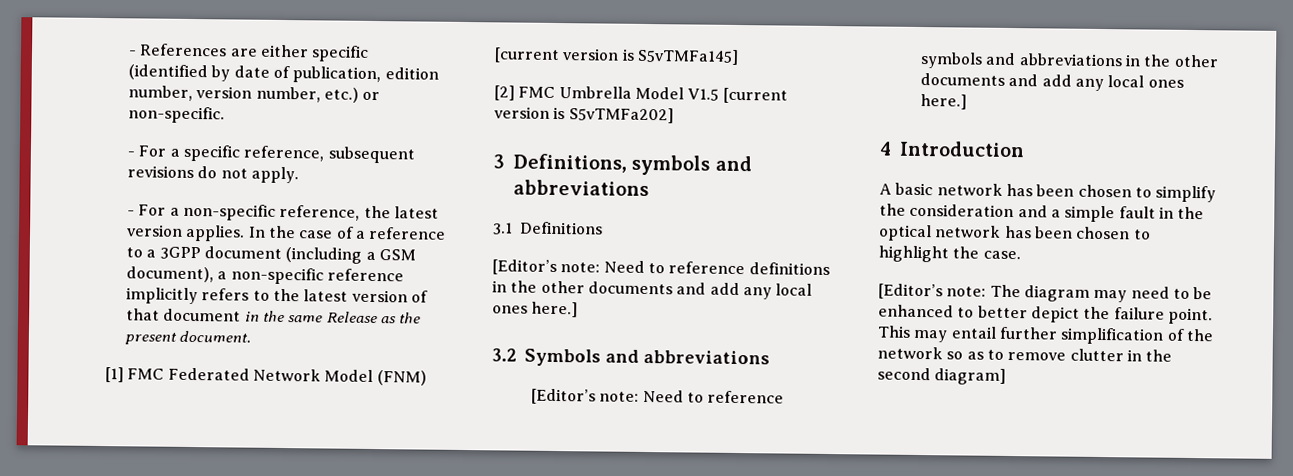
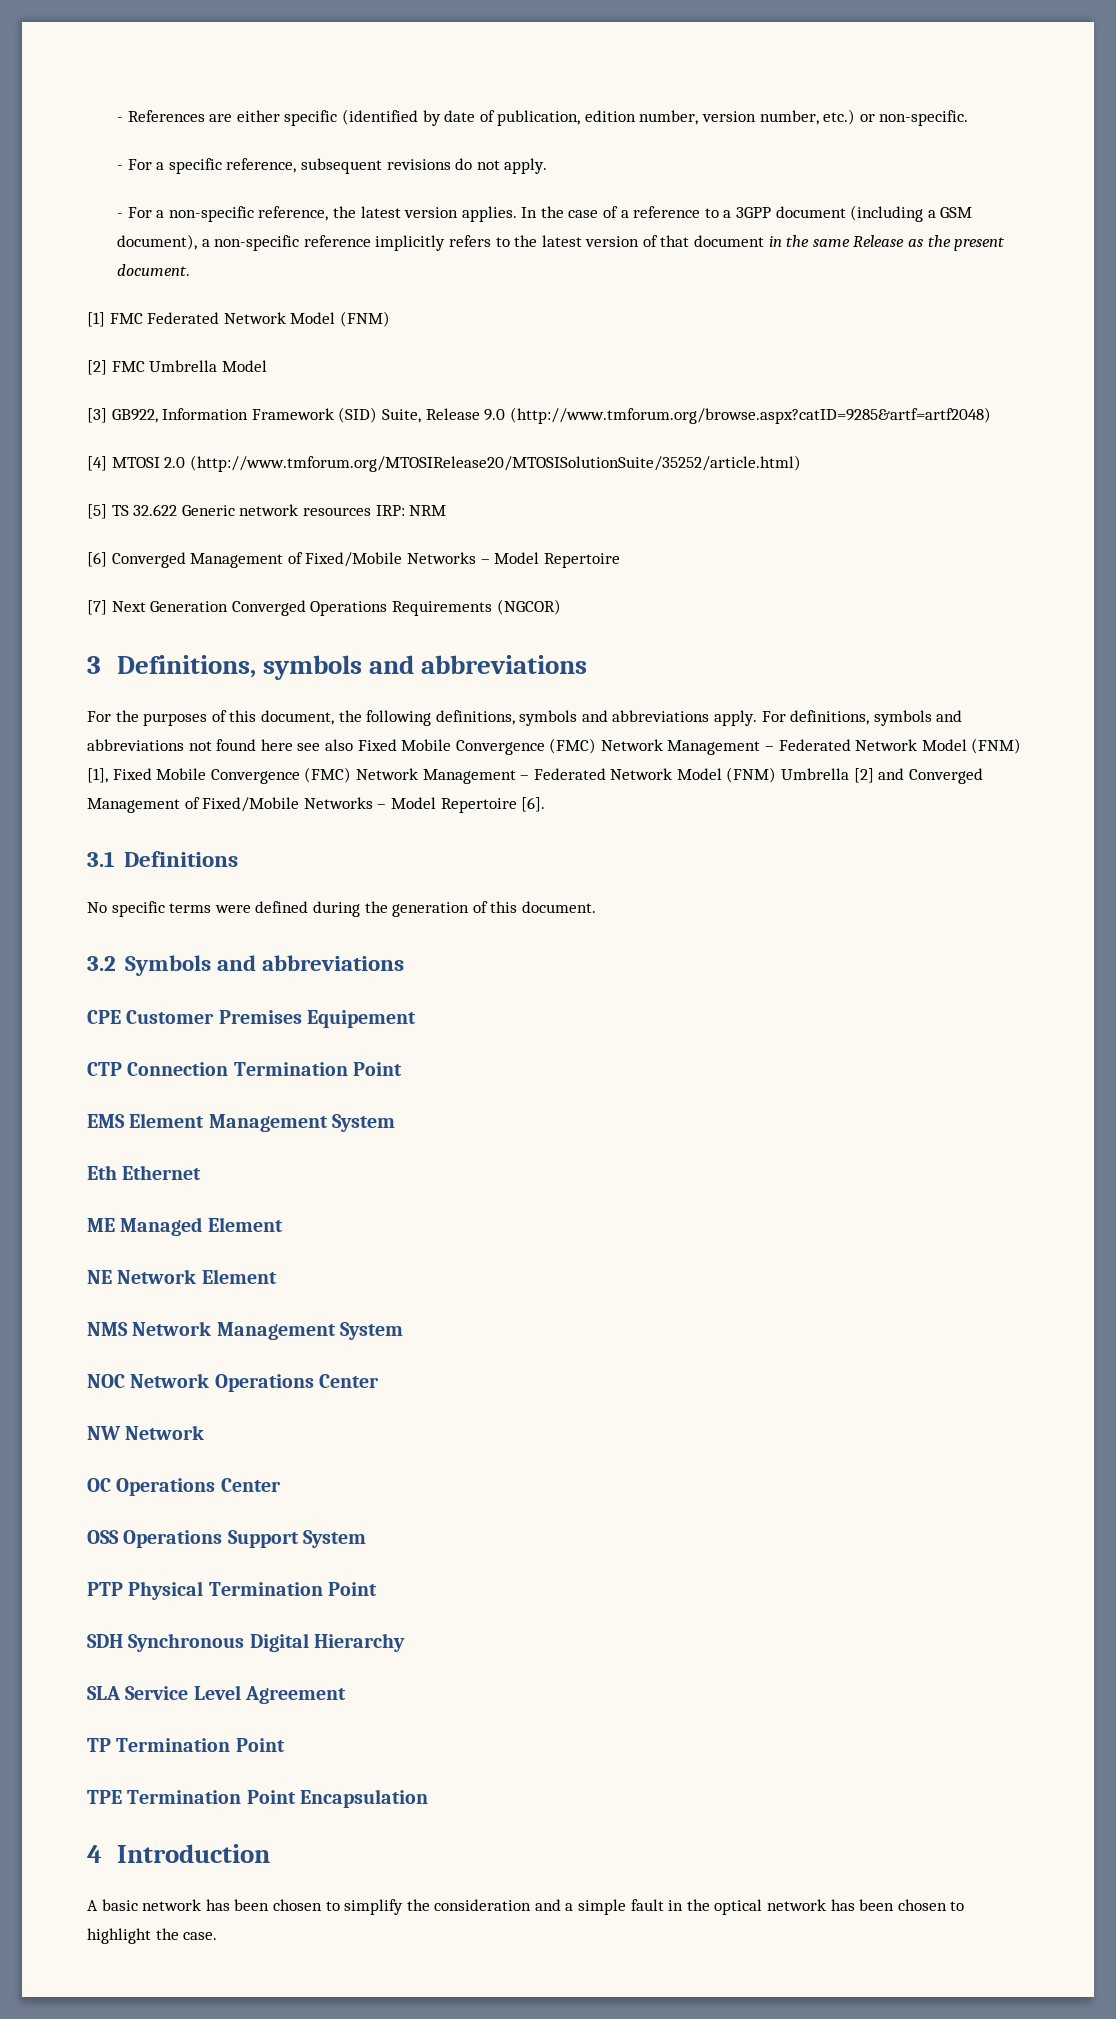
[494,47,739,65] [current version is S5vTMFa145] -> (390, 319) none
[687,87,788,104] [494,106,674,124] V1.5 [current version is S5vTMFa202] -> [87,407,991,424] [87,455,801,472] [87,504,447,519] [87,552,620,568] [87,599,561,616] // [3] GB922, Information Framework (SID) Suite, Release 9.0 (http://www.tmforum.org/browse.aspx?catID=9285&artf=artf2048) // [4] MTOSI 2.0 (http://www.tmforum.org/MTOSIRelease20/MTOSISolutionSuite/35252/article.html) // [5] TS 32.622 Generic network resources IRP: NRM // [6] Converged Management of Fixed/Mobile Networks – Model Repertoire // [7] Next Generation Converged Operations Requirements (NGCOR)
[493,221,603,235] [492,259,830,276] [492,280,813,300] [492,301,579,318] [491,348,770,367] [531,388,785,405] [920,52,1219,69] [920,73,1184,92] [920,94,968,110] 3.1 Definitions // [Editor’s note: Need to reference definitions in the other documents and add any local ones here.] // 3.2 Symbols and abbreviations // [Editor’s note: Need to reference symbols and abbreviations in the other documents and add any local ones here.] -> [87,710,963,726] [87,738,1022,755] [87,767,983,784] [87,797,546,813] [87,851,238,867] [87,901,596,917] [87,955,404,976] [87,1010,416,1028] [87,1062,402,1076] [87,1113,395,1132] [87,1165,202,1180] [87,1217,283,1236] [87,1269,277,1284] [87,1321,403,1340] [87,1373,379,1392] [87,1425,205,1440] [87,1478,281,1496] [87,1530,366,1548] [87,1581,377,1600] [87,1633,405,1652] [87,1685,346,1704] [87,1738,285,1752] [87,1789,428,1808] For the purposes of this document, the following definitions, symbols and abbreviations apply. For definitions, symbols and abbreviations not found here see also Fixed Mobile Convergence (FMC) Network Management – Federated Network Model (FNM) [1], Fixed Mobile Convergence (FMC) Network Management – Federated Network Model (FNM) Umbrella [2] and Converged Management of Fixed/Mobile Networks – Model Repertoire [6]. // 3.1 Definitions // No specific terms were defined during the generation of this document. // 3.2 Symbols and abbreviations // CPE Customer Premises Equipement // CTP Connection Termination Point // EMS Element Management System // Eth Ethernet // ME Managed Element // NE Network Element // NMS Network Management System // NOC Network Operations Center // NW Network // OC Operations Center // OSS Operations Support System // PTP Physical Termination Point // SDH Synchronous Digital Hierarchy // SLA Service Level Agreement // TP Termination Point // TPE Termination Point Encapsulation
[878,283,1213,303] [878,304,1213,325] [877,325,1214,345] [877,346,1173,362] [877,367,1007,385] // [Editor’s note: The diagram may need to be enhanced to better depict the failure point. This may entail further simplification of the network so as to remove clutter in the second diagram] -> (218, 1936) none

